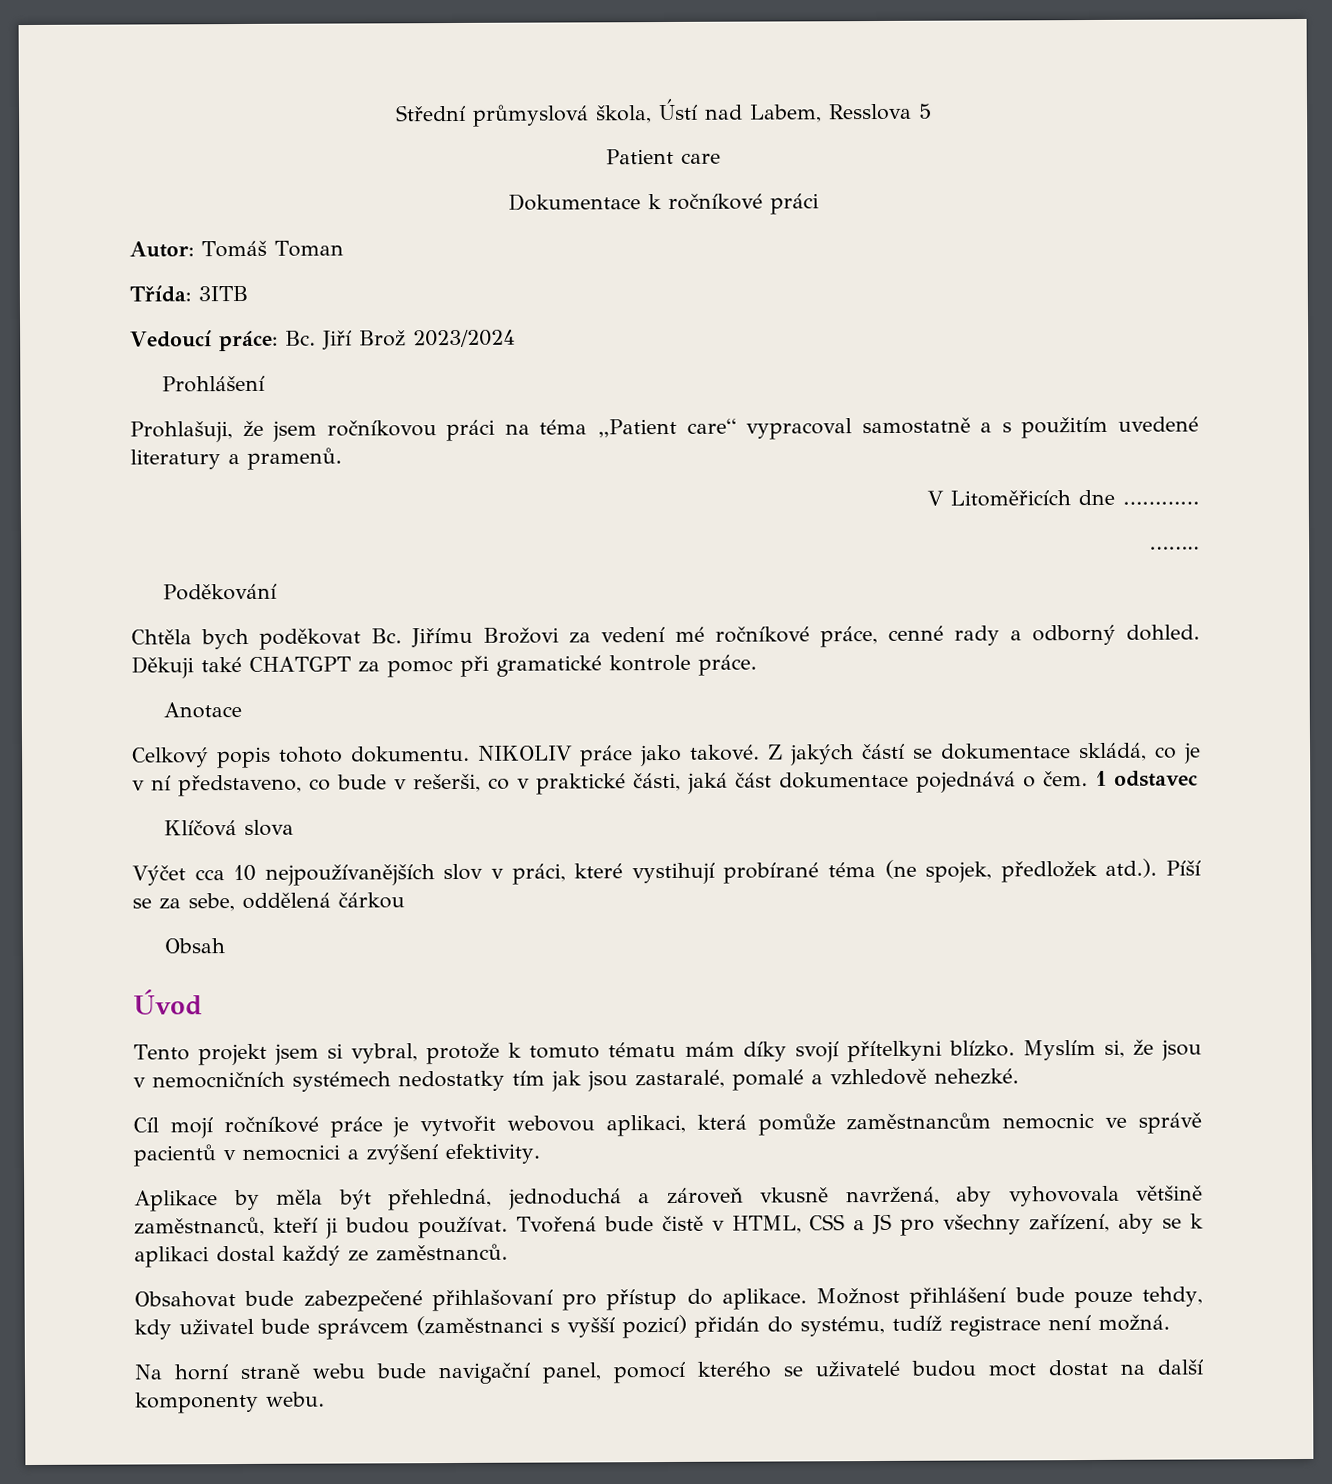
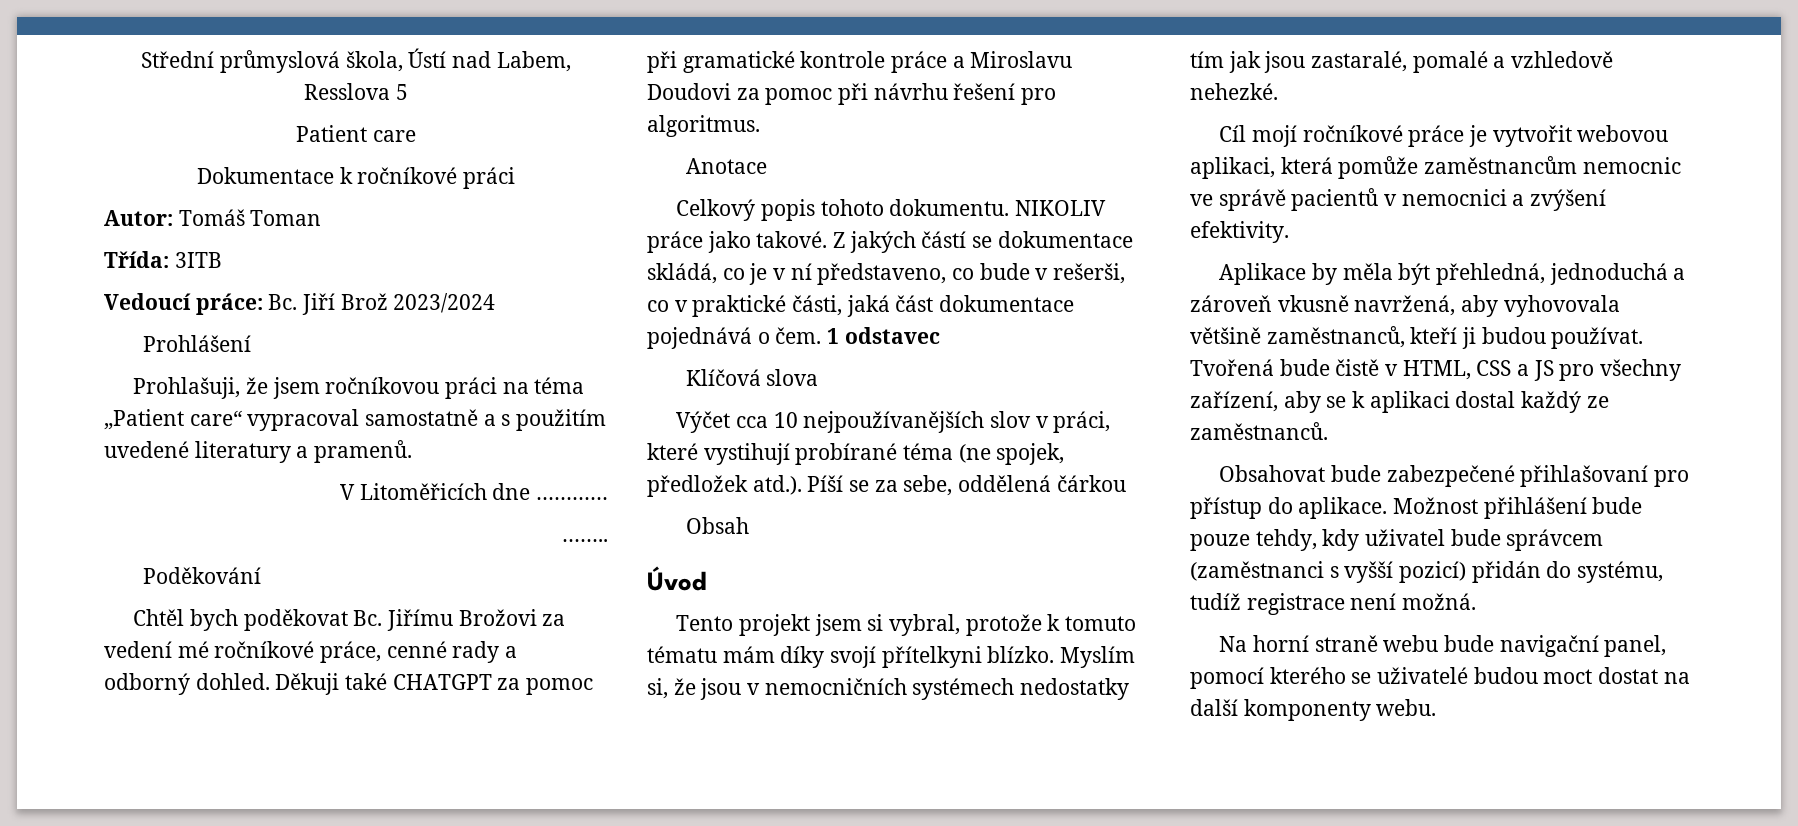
[131,629,192,646] Chtěla -> [133,609,185,626] Chtěl
[697,654,757,676] práce. -> [891,51,1073,73] [647,83,1057,105] [647,115,760,137] práce a Miroslavu Doudovi za pomoc při návrhu řešení pro algoritmus.

